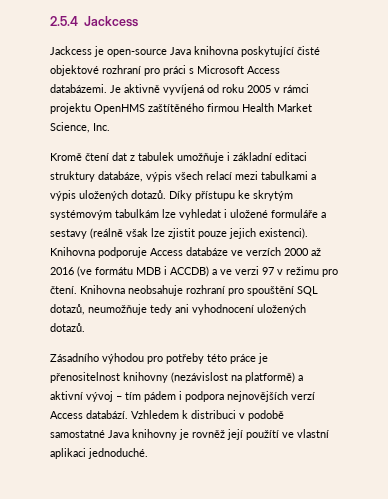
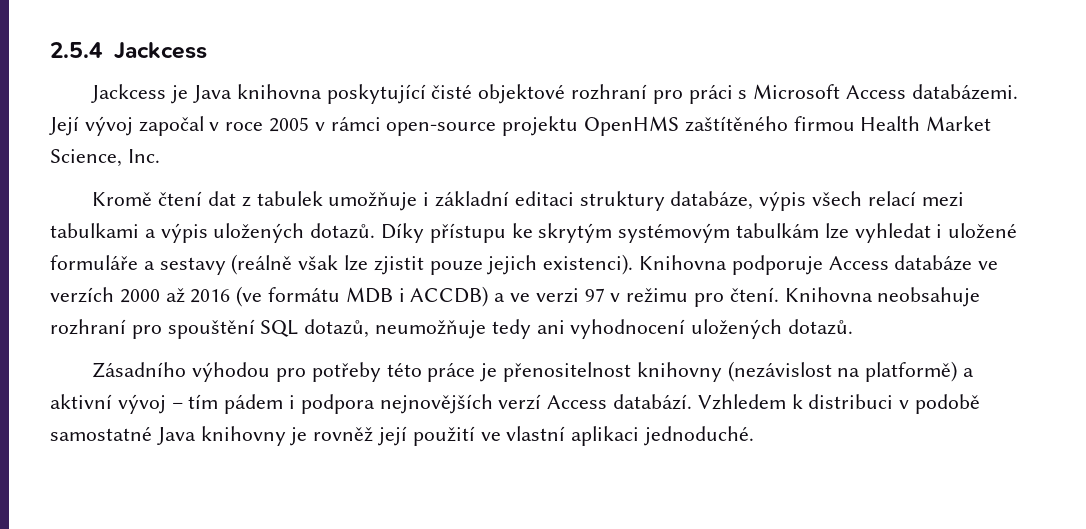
[107,49,167,57] open-source -> (189, 94) none
[110,84,244,95] Je aktivně vyvíjená od roku -> [49,116,264,136] Její vývoj započal v roce
(309, 88) none -> [386,122,497,136] open-source
[246,430,279,440] použítí -> [412,426,475,446] použití

